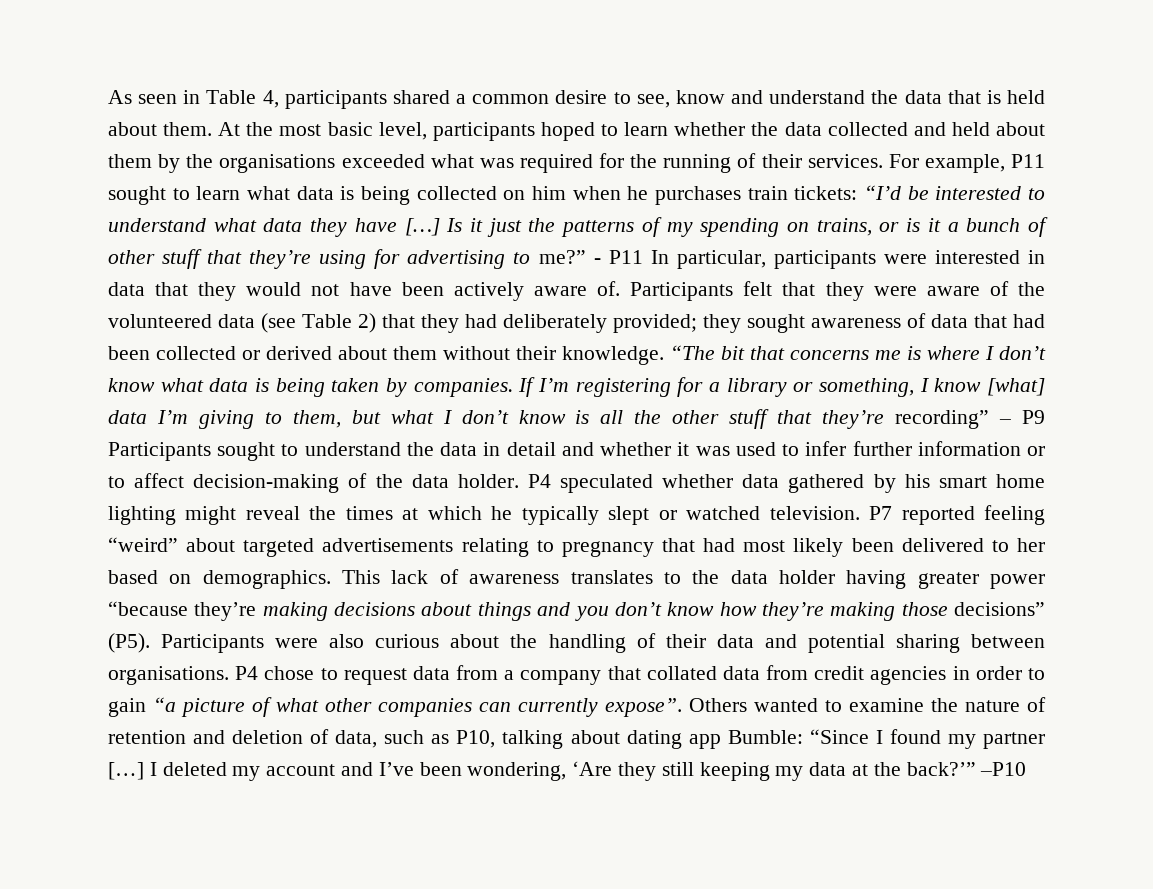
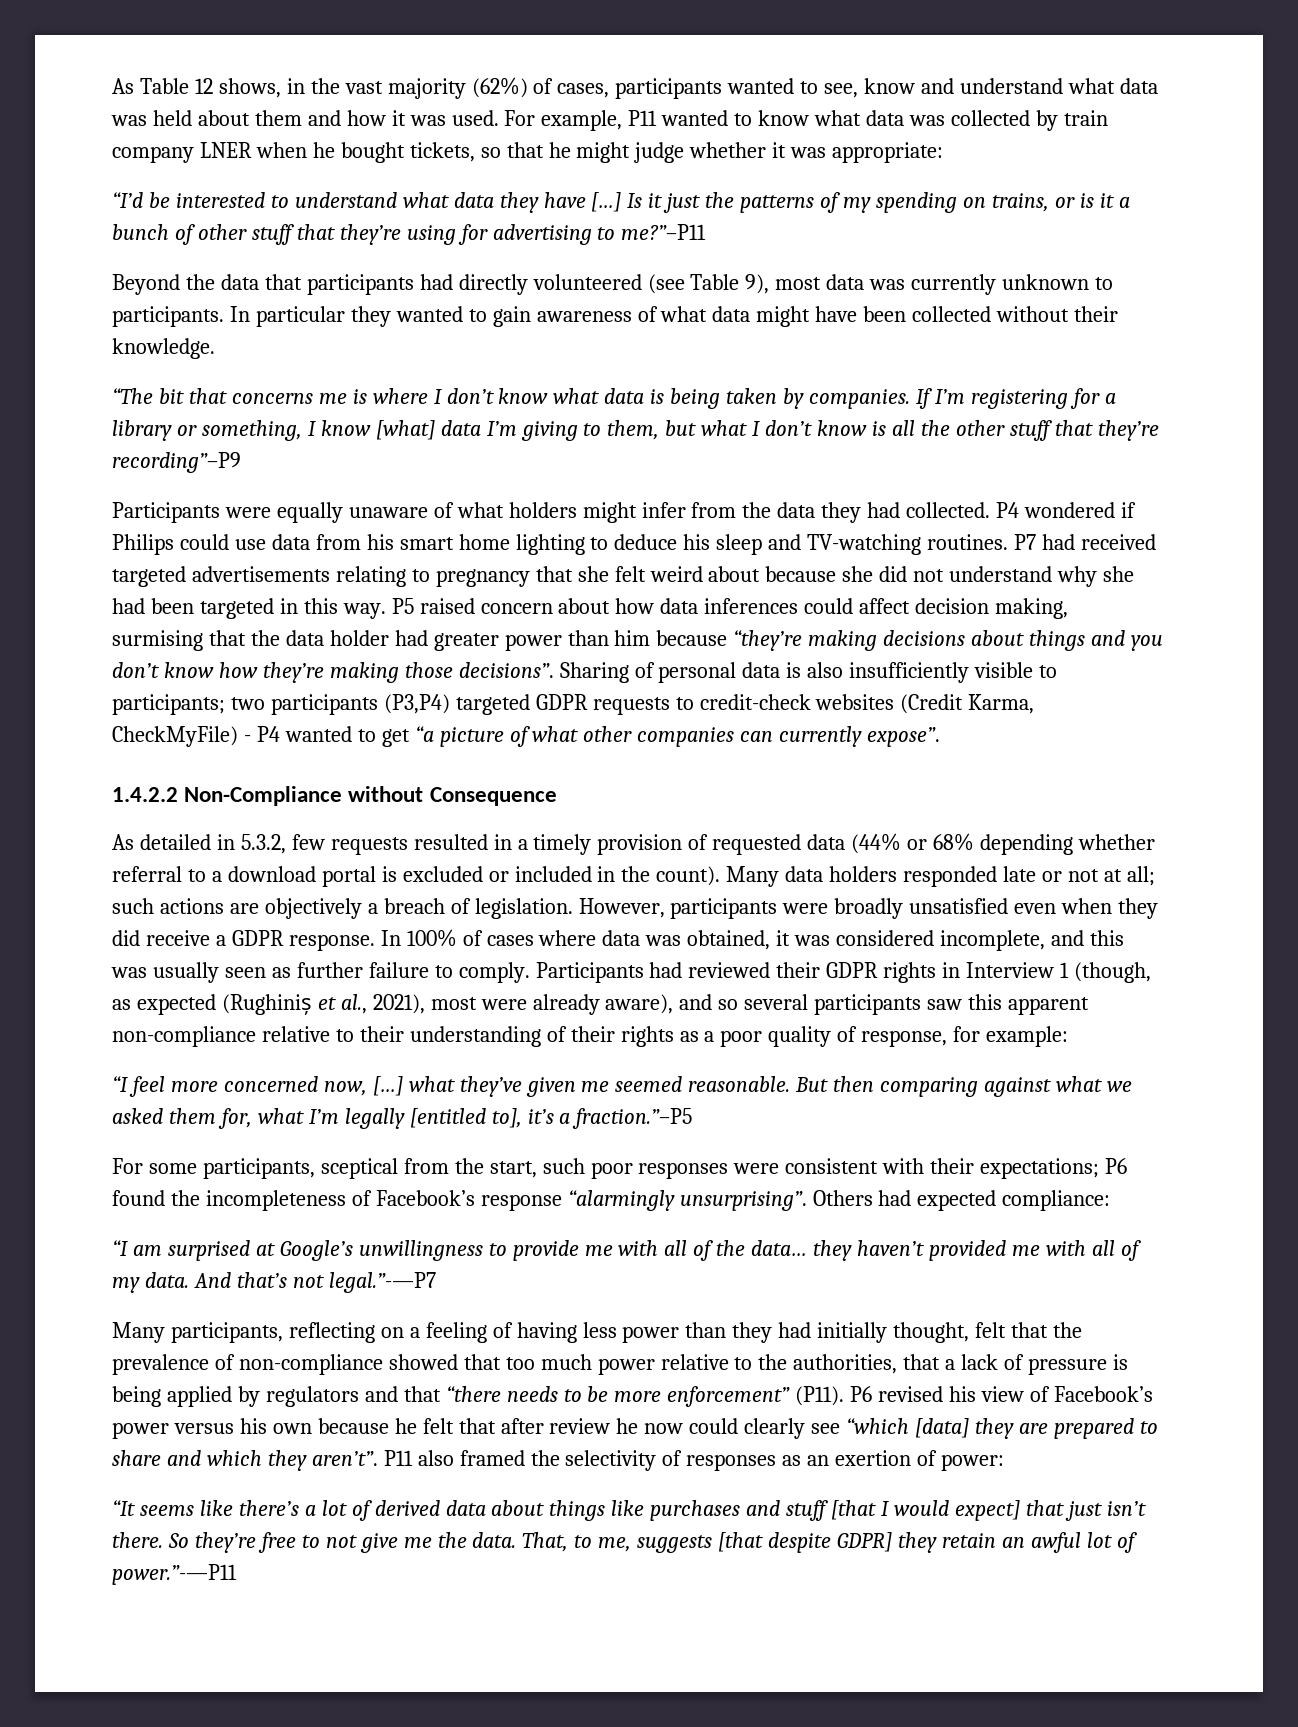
[108,90,608,109] As seen in Table 4, participants shared a common desire -> [112,77,795,99] As Table 12 shows, in the vast majority (62%) of cases, participants wanted
[871,90,1045,104] [108,122,1045,141] [108,153,1045,173] [108,186,858,205] the data that is held about them. At the most basic level, participants hoped to learn whether the data collected and held about them by the organisations exceeded what was required for the running of their services. For example, P11 sought to learn what data is being collected on him when he purchases train tickets: -> [1067,78,1158,94] [111,110,1108,131] [112,142,944,163] what data was held about them and how it was used. For example, P11 wanted to know what data was collected by train company LNER when he bought tickets, so that he might judge whether it was appropriate: //
[538,250,1045,269] [108,281,1045,301] [108,313,1045,333] [108,346,437,360] me?” - P11 In particular, participants were interested in data that they would not have been actively aware of. Participants felt that they were aware of the volunteered data (see Table 2) that they had deliberately provided; they sought awareness of data that had been collected or derived about them -> [621,224,707,240] [112,274,1114,295] [112,306,992,327] me?”–P11 // Beyond the data that participants had directly volunteered (see Table 9), most data was currently unknown to participants. In particular they wanted to gain awareness of what data might have been collected
(664, 355) none -> (215, 348) //
[895,410,1045,429] [108,441,1046,461] [108,473,1045,493] [108,505,1045,525] [108,537,236,552] recording” – P9 Participants sought to understand the data in detail and whether it was used to infer further information or to affect decision-making of the data holder. P4 speculated whether data gathered by his smart home lighting might reveal the times at which he typically slept or watched television. P7 reported feeling “weird” about -> [112,452,241,473] [112,502,1136,523] [112,534,1156,555] recording”–P9 // Participants were equally unaware of what holders might infer from the data they had collected. P4 wondered if Philips could use data from his smart home lighting to deduce his sleep and TV-watching routines. P7 had received
[703,538,1045,557] [108,569,681,589] had most likely been delivered to her based on demographics. This lack of awareness translates to -> [577,566,1135,587] [112,598,1069,619] [112,630,246,651] she felt weird about because she did not understand why she had been targeted in this way. P5 raised concern about how data inferences could affect decision making, surmising that
[846,570,907,589] having -> [394,630,428,646] had
[108,601,257,621] “because they’re -> [567,630,803,651] than him because “they’re
[954,602,1045,616] [108,633,1045,653] [108,665,1045,685] [108,698,146,717] decisions” (P5). Participants were also curious about the handling of their data and potential sharing between organisations. P4 chose to request data from a company that collated data from credit agencies in order to gain -> [458,662,1058,683] [112,694,1035,715] [112,726,410,747] decisions”. Sharing of personal data is also insufficiently visible to participants; two participants (P3,P4) targeted GDPR requests to credit-check websites (Credit Karma, CheckMyFile) - P4 wanted to get
[689,697,1046,712] [108,729,1045,749] [108,761,1027,781] Others wanted to examine the nature of retention and deletion of data, such as P10, talking about dating app Bumble: “Since I found my partner […] I deleted my account and I’ve been wondering, ‘Are they still keeping my data at the back?’” –P10 -> [112,786,557,806] [112,833,1155,855] [112,866,1155,887] [112,898,1159,919] [112,929,1124,951] [111,962,1151,983] [112,994,1090,1015] [112,1026,1069,1047] [112,1076,1132,1097] [112,1108,693,1129] [112,1158,1128,1179] [112,1190,1111,1211] [112,1240,1141,1261] [112,1272,436,1293] [112,1322,1082,1343] [112,1354,1128,1375] [112,1386,1153,1407] [112,1418,1158,1439] [112,1450,1005,1471] [112,1500,1146,1521] [112,1532,1137,1553] [112,1564,237,1585] // 1.4.2.2 Non-Compliance without Consequence // As detailed in 5.3.2, few requests resulted in a timely provision of requested data (44% or 68% depending whether referral to a download portal is excluded or included in the count). Many data holders responded late or not at all; such actions are objectively a breach of legislation. However, participants were broadly unsatisfied even when they did receive a GDPR response. In 100% of cases where data was obtained, it was considered incomplete, and this was usually seen as further failure to comply. Participants had reviewed their GDPR rights in Interview 1 (though, as expected (Rughiniș et al., 2021), most were already aware), and so several participants saw this apparent non-compliance relative to their understanding of their rights as a poor quality of response, for example: // “I feel more concerned now, […] what they’ve given me seemed reasonable. But then comparing against what we asked them for, what I’m legally [entitled to], it’s a fraction.”–P5 // For some participants, sceptical from the start, such poor responses were consistent with their expectations; P6 found the incompleteness of Facebook’s response “alarmingly unsurprising”. Others had expected compliance: // “I am surprised at Google’s unwillingness to provide me with all of the data… they haven’t provided me with all of my data. And that’s not legal.”-—P7 // Many participants, reflecting on a feeling of having less power than they had initially thought, felt that the prevalence of non-compliance showed that too much power relative to the authorities, that a lack of pressure is being applied by regulators and that “there needs to be more enforcement” (P11). P6 revised his view of Facebook’s power versus his own because he felt that after review he now could clearly see “which [data] they are prepared to share and which they aren’t”. P11 also framed the selectivity of responses as an exertion of power: // “It seems like there’s a lot of derived data about things like purchases and stuff [that I would expect] that just isn’t there. So they’re free to not give me the data. That, to me, suggests [that despite GDPR] they retain an awful lot of power.”-—P11

